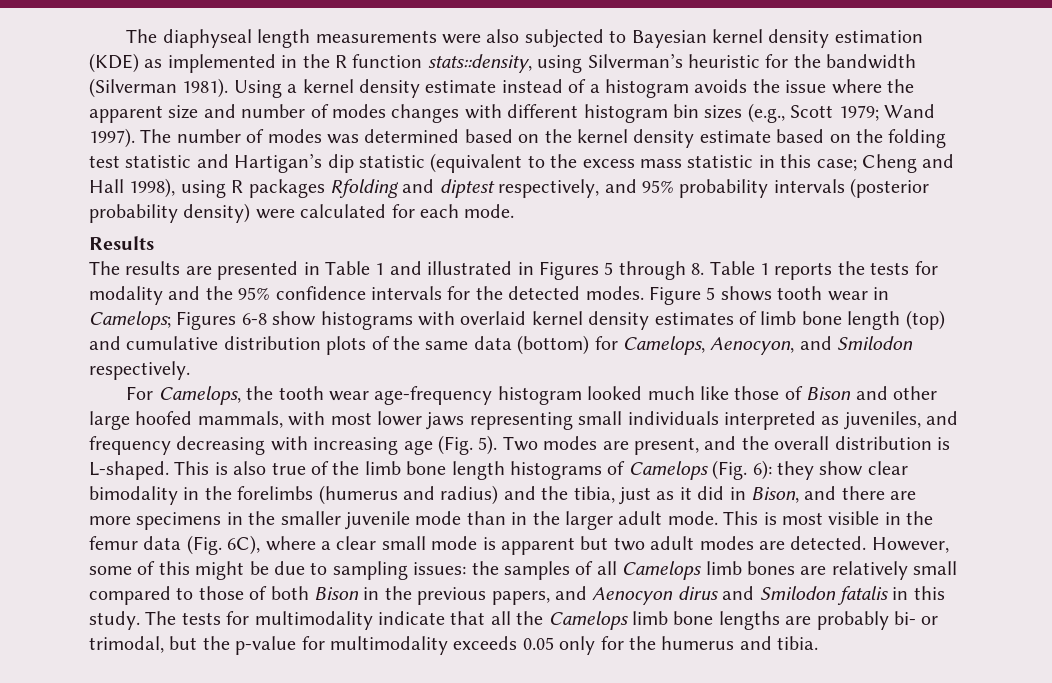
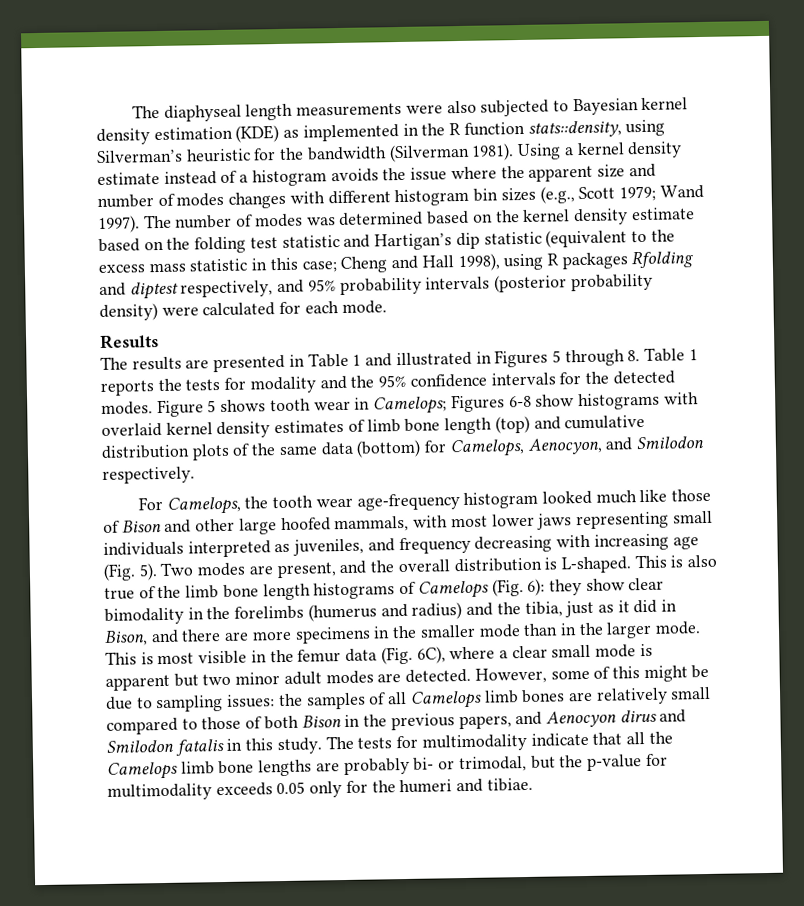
[345,511,410,530] juvenile -> (476, 631) none
[618,511,663,525] adult -> (653, 630) none
(645, 544) none -> [235,672,281,685] minor
[661,636,819,650] humerus and tibia. -> [399,777,533,794] humeri and tibiae.

